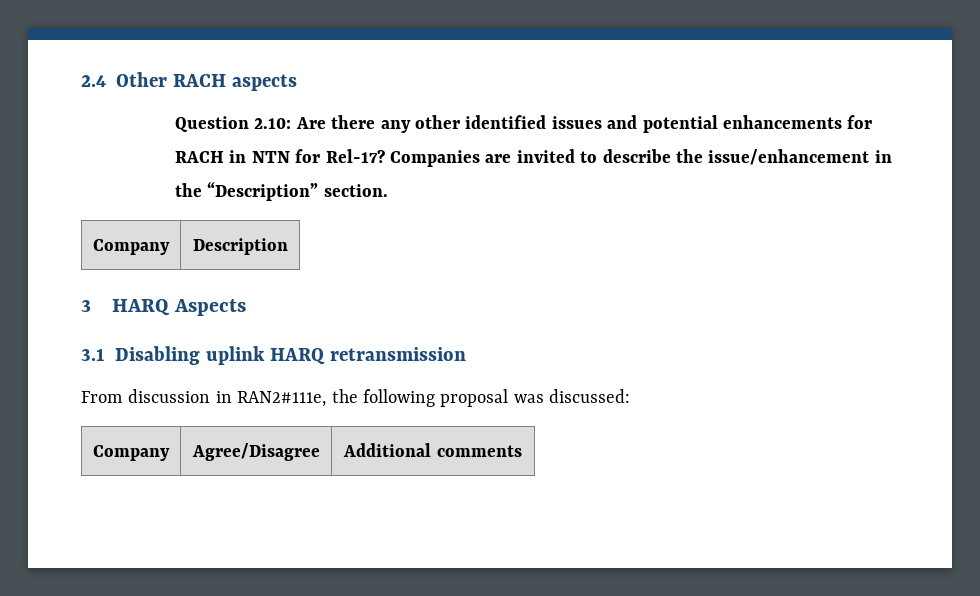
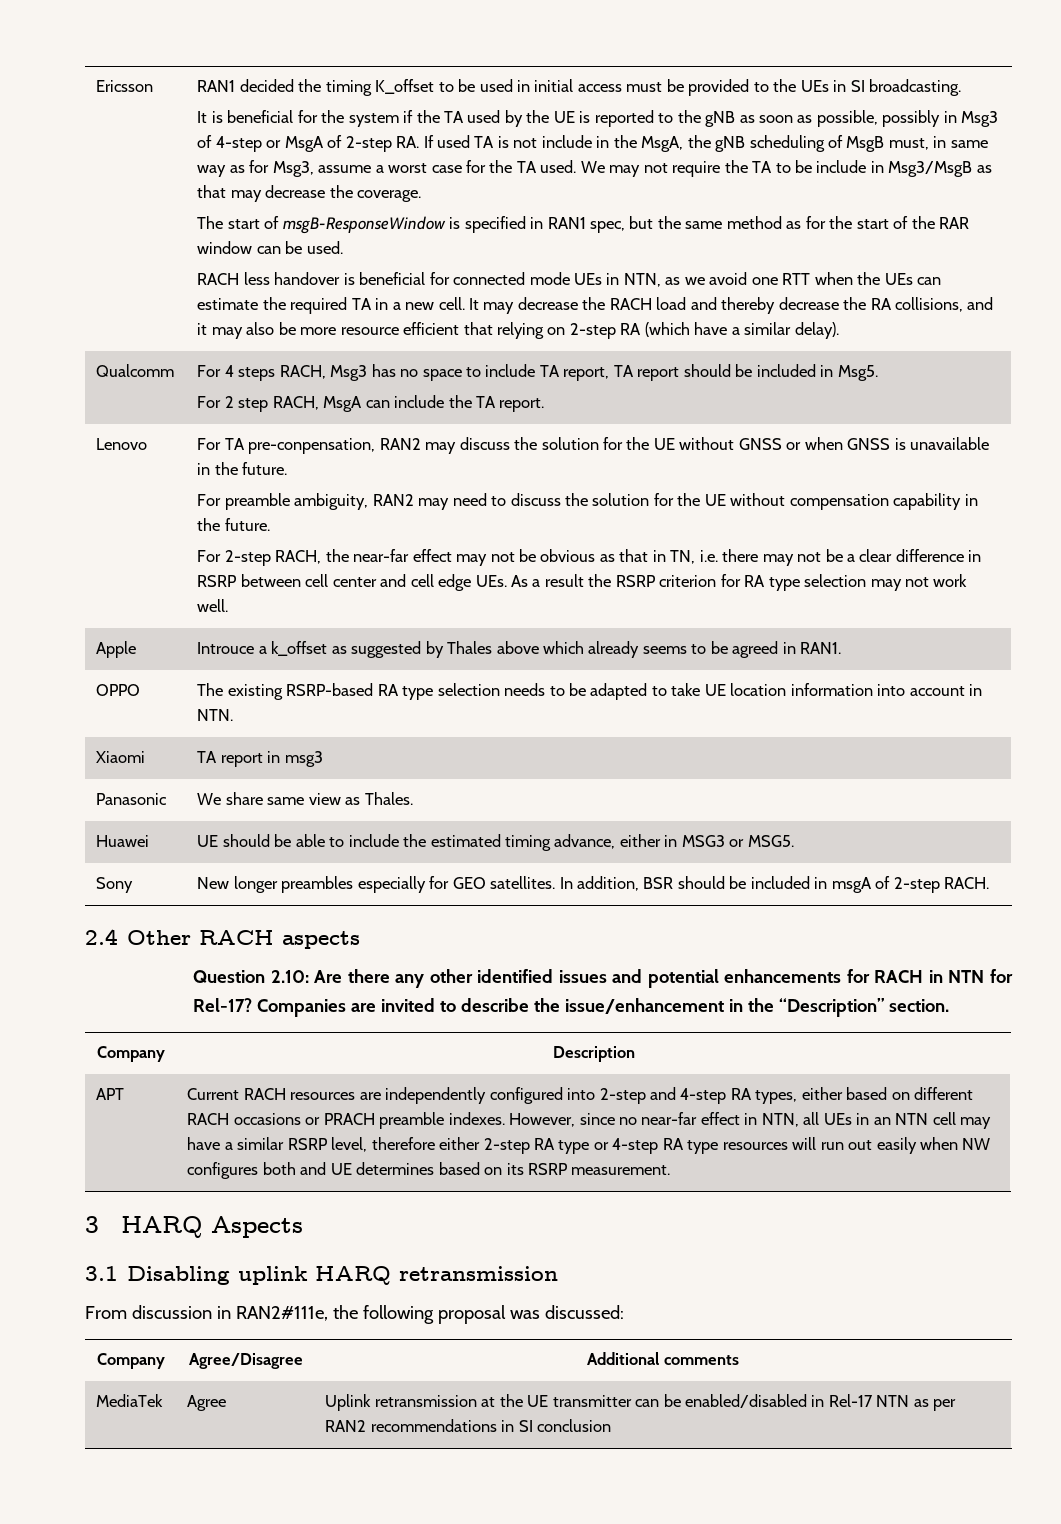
(81, 81) none -> [96,80,154,92] [197,79,962,96] [197,110,999,127] [197,135,988,152] [197,160,992,177] [197,185,422,202] [197,216,970,234] [197,241,343,254] [197,272,942,287] [197,297,994,314] [197,322,839,339] [96,364,175,377] [197,364,878,381] [197,395,545,412] [96,438,148,450] [197,437,990,454] [197,462,288,475] [197,493,978,510] [197,518,270,531] [197,549,982,566] [197,574,968,591] [197,599,229,612] [96,641,137,658] [197,641,842,658] [96,684,141,696] [197,683,983,700] [197,709,234,721] [96,751,146,763] [197,751,323,767] [96,793,168,805] [197,792,413,805] [96,835,150,847] [197,834,794,851] [96,877,134,893] [197,876,990,893] Ericsson | RAN1 decided the timing K_offset to be used in initial access must be provided to the UEs in SI broadcasting. // It is beneficial for the system if the TA used by the UE is reported to the gNB as soon as possible, possibly in Msg3 of 4-step or MsgA of 2-step RA. If used TA is not include in the MsgA, the gNB scheduling of MsgB must, in same way as for Msg3, assume a worst case for the TA used. We may not require the TA to be include in Msg3/MsgB as that may decrease the coverage. // The start of msgB-ResponseWindow is specified in RAN1 spec, but the same method as for the start of the RAR window can be used. // RACH less handover is beneficial for connected mode UEs in NTN, as we avoid one RTT when the UEs can estimate the required TA in a new cell. It may decrease the RACH load and thereby decrease the RA collisions, and it may also be more resource efficient that relying on 2-step RA (which have a similar delay). // Qualcomm | For 4 steps RACH, Msg3 has no space to include TA report, TA report should be included in Msg5. // For 2 step RACH, MsgA can include the TA report. // Lenovo | For TA pre-conpensation, RAN2 may discuss the solution for the UE without GNSS or when GNSS is unavailable in the future. // For preamble ambiguity, RAN2 may need to discuss the solution for the UE without compensation capability in the future. // For 2-step RACH, the near-far effect may not be obvious as that in TN, i.e. there may not be a clear difference in RSRP between cell center and cell edge UEs. As a result the RSRP criterion for RA type selection may not work well. // Apple | Introuce a k_offset as suggested by Thales above which already seems to be agreed in RAN1. // OPPO | The existing RSRP-based RA type selection needs to be adapted to take UE location information into account in NTN. // Xiaomi | TA report in msg3 // Panasonic | We share same view as Thales. // Huawei | UE should be able to include the estimated timing advance, either in MSG3 or MSG5. // Sony | New longer preambles especially for GEO satellites. In addition, BSR should be included in msgA of 2-step RACH. //
(288, 246) none -> [96,1088,125,1100] [187,1087,974,1104] [187,1112,992,1129] [187,1137,991,1154] [187,1162,671,1179] // APT | Current RACH resources are independently configured into 2-step and 4-step RA types, either based on different RACH occasions or PRACH preamble indexes. However, since no near-far effect in NTN, all UEs in an NTN cell may have a similar RSRP level, therefore either 2-step RA type or 4-step RA type resources will run out easily when NW configures both and UE determines based on its RSRP measurement.
(522, 451) none -> [96,1394,164,1407] [187,1395,227,1411] [325,1394,957,1411] [325,1419,612,1432] // MediaTek | Agree | Uplink retransmission at the UE transmitter can be enabled/disabled in Rel-17 NTN as per RAN2 recommendations in SI conclusion

